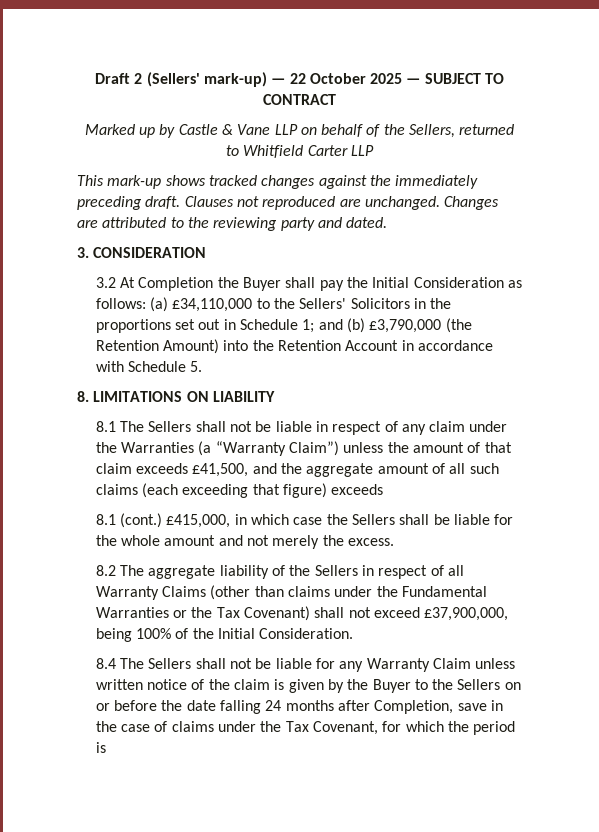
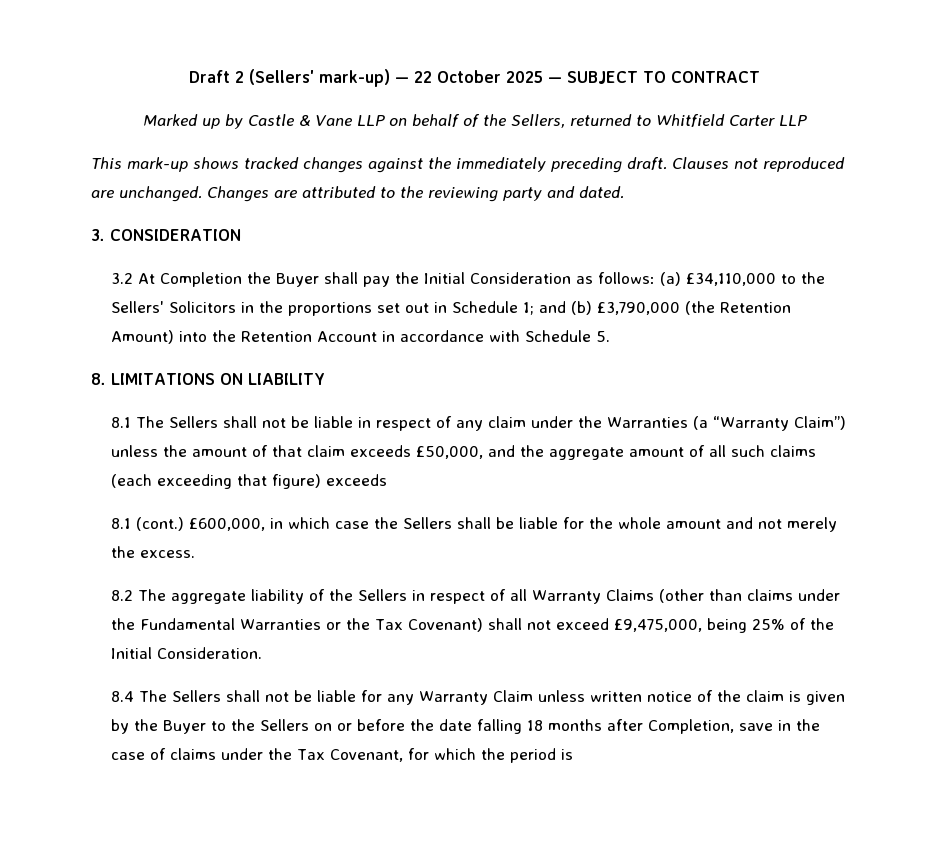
[192,463,249,477] £41,500, -> [415,446,483,459] £50,000,
[166,514,231,528] £415,000, -> [188,518,265,531] £600,000,
[424,607,509,621] [95,628,171,642] £37,900,000, being 100% -> [613,618,785,633] £9,475,000, being 25%
[265,700,282,711] 24 -> [526,720,543,731] 18

